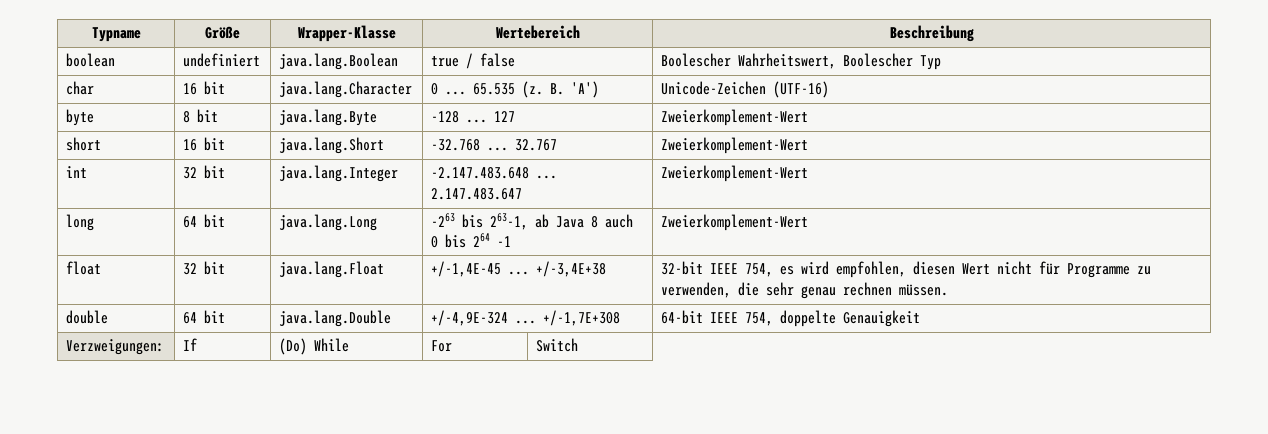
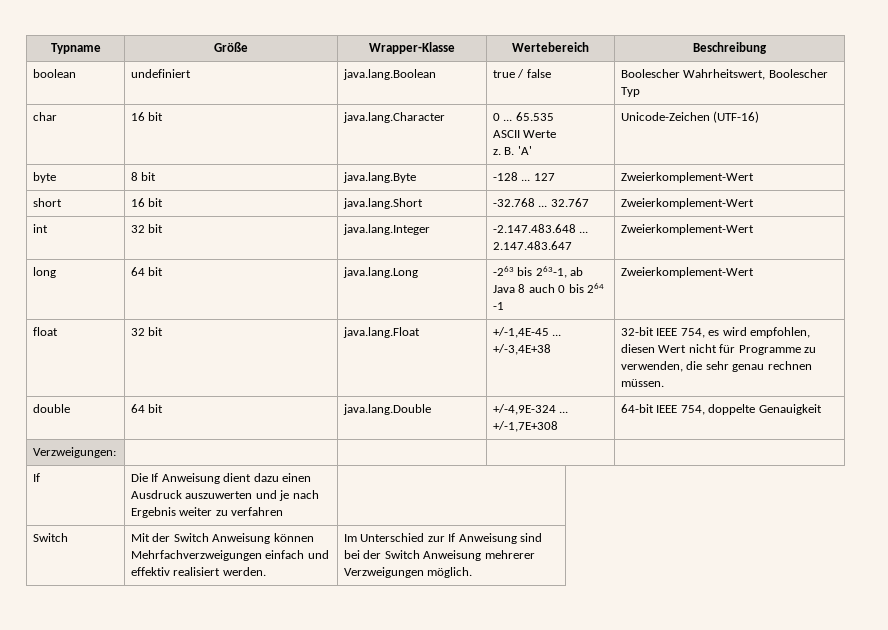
[522,81,600,98] (z. B. 'A') -> [493,130,557,138] [493,146,532,155] // ASCII Werte // z. B. 'A'
(165, 347) none -> (117, 452) | | | //
[279,338,350,355] [431,340,453,352] [536,338,579,352] (Do) While | For | Switch -> [131,473,311,484] [131,490,319,501] [131,507,284,518] [33,533,69,542] [131,533,314,544] [131,550,329,561] [131,567,266,576] [344,533,542,544] [344,550,535,561] [344,567,473,578] Die If Anweisung dient dazu einen Ausdruck auszuwerten und je nach Ergebnis weiter zu verfahren | // Switch | Mit der Switch Anweisung können Mehrfachverzweigungen einfach und effektiv realisiert werden. | Im Unterschied zur If Anweisung sind bei der Switch Anweisung mehrerer Verzweigungen möglich.

